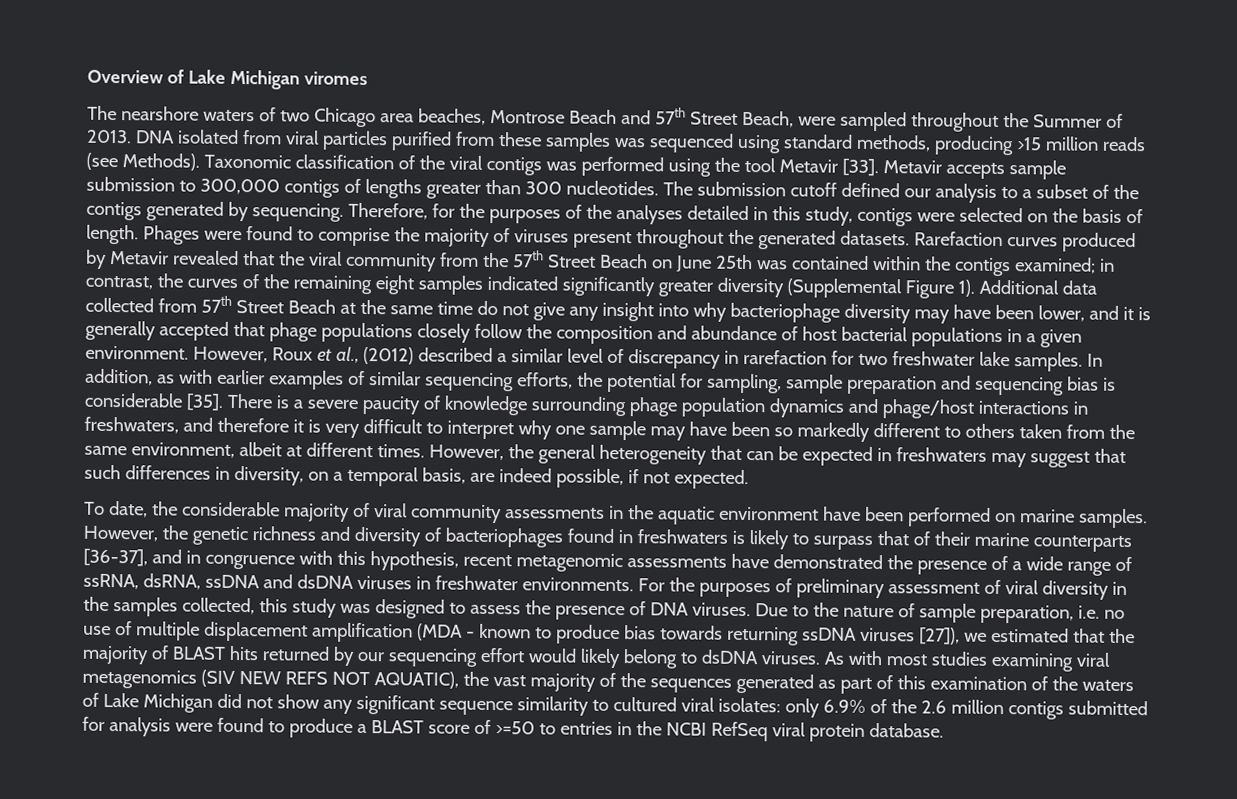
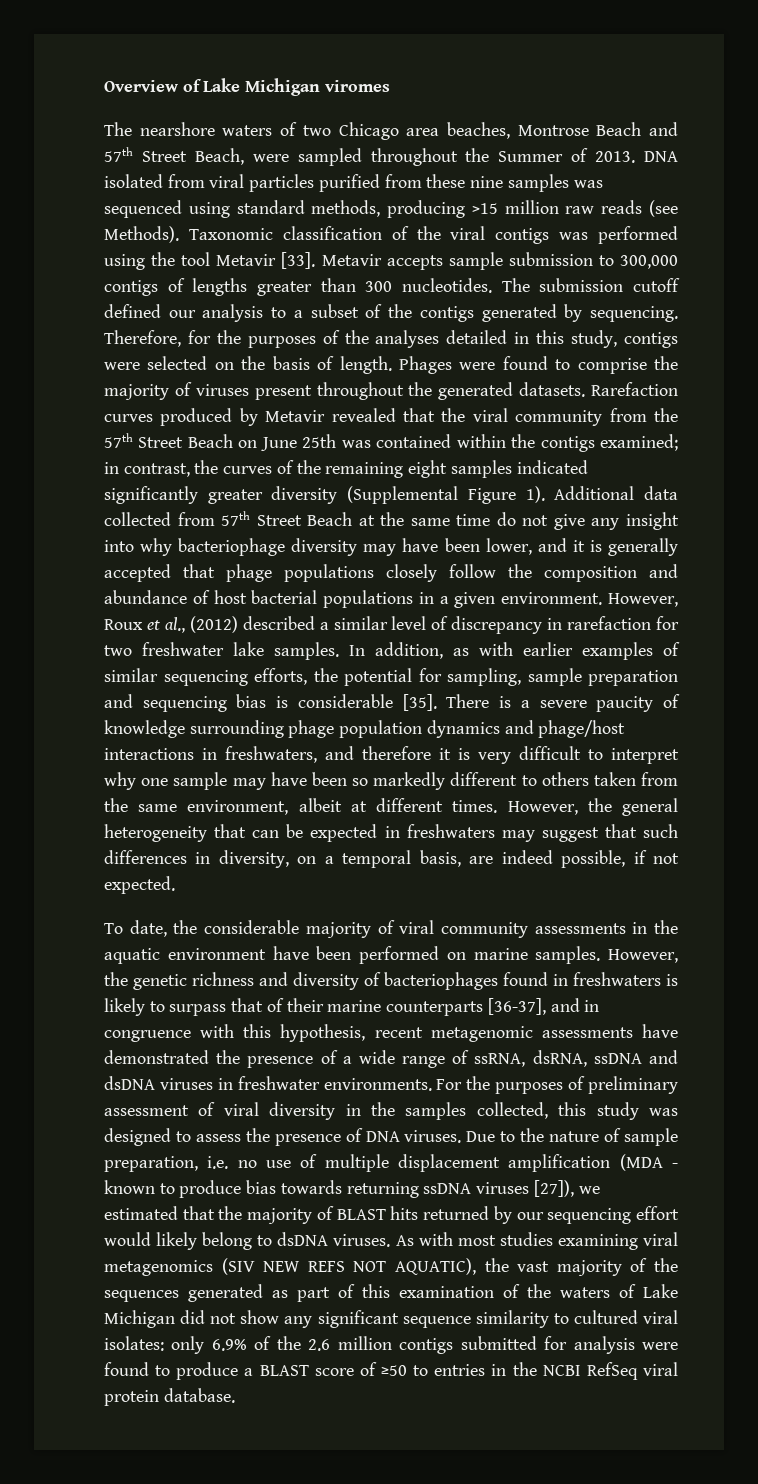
(542, 139) none -> [470,176,504,188] nine
(1099, 143) none -> [565,206,595,214] raw
[494,721,535,735] >=50 -> [381,1365,407,1376] ≥50

